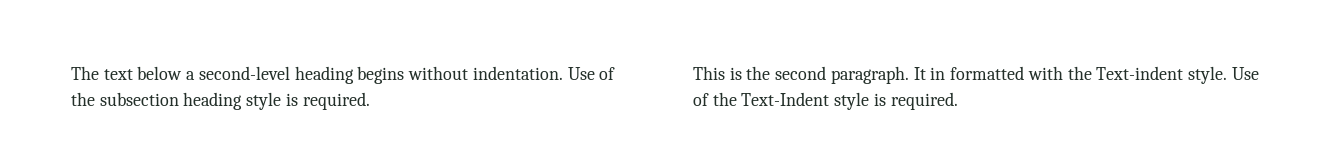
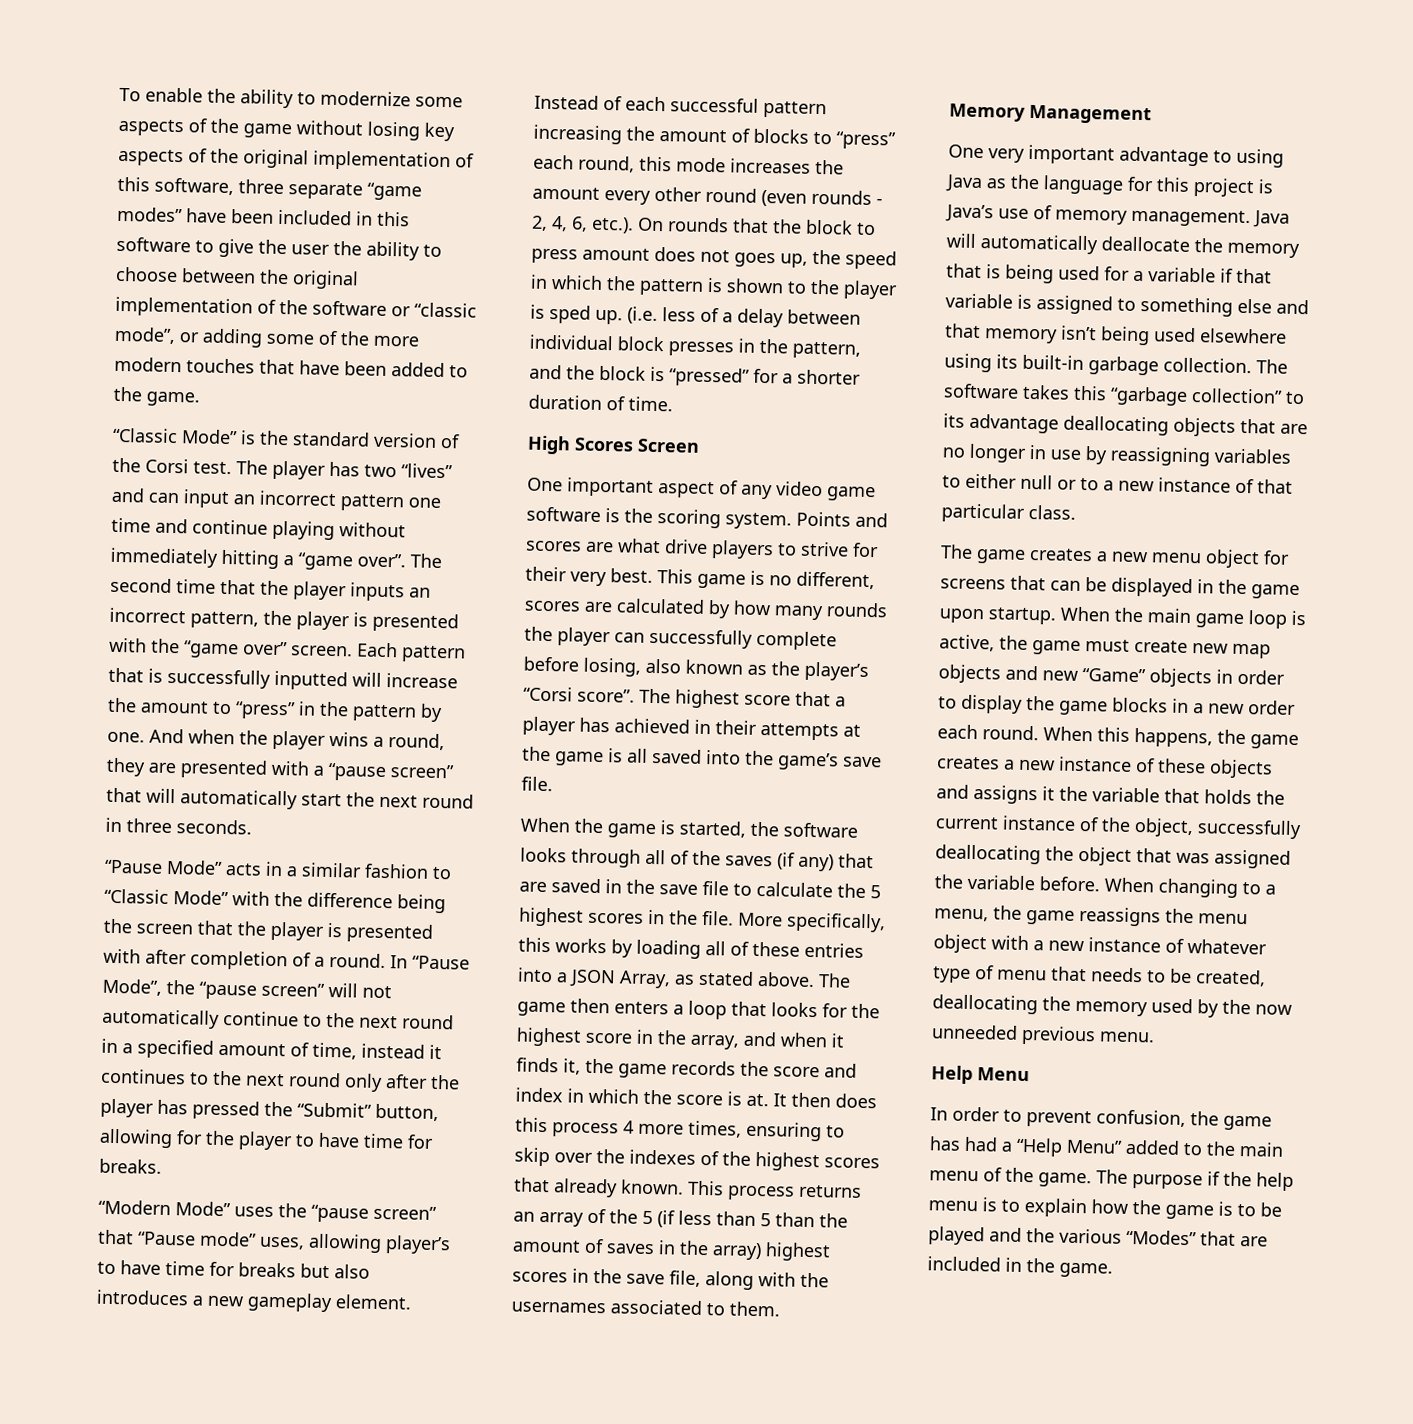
[71,66,616,84] [71,92,370,110] [693,66,1259,84] [693,92,958,110] The text below a second-level heading begins without indentation. Use of the subsection heading style is required. // This is the second paragraph. It in formatted with the Text-indent style. Use of the Text-Indent style is required. -> [119,87,463,109] [118,118,455,142] [118,148,474,172] [117,176,422,201] [117,206,410,227] [116,236,442,261] [115,266,359,290] [115,296,477,318] [114,326,419,348] [114,356,468,378] [113,386,200,407] [112,427,460,449] [112,457,453,480] [111,487,441,512] [111,517,406,541] [110,547,442,571] [110,577,431,602] [109,607,459,633] [109,637,466,663] [108,667,458,691] [107,697,443,723] [107,728,445,751] [106,757,454,782] [106,787,474,810] [105,817,252,835] [104,859,452,880] [104,888,446,914] [103,918,433,943] [103,948,470,971] [102,978,392,1000] [102,1008,454,1030] [101,1038,442,1060] [100,1068,460,1093] [100,1098,439,1122] [99,1128,434,1151] [99,1158,162,1174] [98,1199,437,1223] [97,1229,451,1255] [97,1260,370,1279] [96,1289,412,1313] [534,94,827,119] [533,124,896,150] [533,154,844,175] [532,186,883,207] [531,215,876,236] [531,246,897,270] [530,274,898,300] [530,304,861,328] [529,334,861,359] [529,364,861,387] [528,394,673,412] [527,435,700,455] [527,477,876,502] [526,506,888,530] [525,538,879,560] [525,566,875,590] [524,598,888,621] [524,626,837,651] [523,656,869,682] [523,686,846,709] [522,716,861,741] [522,746,882,771] [521,776,553,792] [520,817,858,839] [520,847,874,872] [519,878,881,899] [518,907,886,933] [518,937,864,959] [517,967,851,989] [517,998,880,1020] [516,1027,845,1050] [516,1057,857,1079] [515,1087,877,1109] [515,1117,845,1142] [514,1147,880,1172] [514,1177,862,1201] [513,1208,848,1228] [512,1238,831,1262] [512,1268,829,1290] [511,1299,780,1317] [949,103,1152,125] [948,144,1284,168] [945,174,1274,198] [945,204,1290,228] [946,233,1300,258] [946,263,1272,284] [945,293,1309,317] [945,323,1287,346] [944,353,1288,376] [943,383,1305,406] [943,413,1308,437] [942,443,1291,467] [942,473,1293,494] [941,503,1076,523] [940,544,1290,569] [940,575,1300,600] [939,606,1306,629] [939,634,1271,659] [938,664,1285,688] [938,694,1296,716] [937,724,1299,750] [936,756,1273,779] [936,784,1285,805] [935,815,1302,840] [935,844,1291,869] [934,874,1276,898] [934,905,1248,927] [933,934,1267,955] [932,965,1266,987] [932,994,1292,1018] [931,1024,1155,1046] [931,1065,1030,1085] [930,1106,1272,1131] [929,1136,1284,1157] [929,1167,1294,1192] [928,1197,1282,1220] [928,1226,1268,1247] [927,1256,1113,1278] To enable the ability to modernize some aspects of the game without losing key aspects of the original implementation of this software, three separate “game modes” have been included in this software to give the user the ability to choose between the original implementation of the software or “classic mode”, or adding some of the more modern touches that have been added to the game. // “Classic Mode” is the standard version of the Corsi test. The player has two “lives” and can input an incorrect pattern one time and continue playing without immediately hitting a “game over”. The second time that the player inputs an incorrect pattern, the player is presented with the “game over” screen. Each pattern that is successfully inputted will increase the amount to “press” in the pattern by one. And when the player wins a round, they are presented with a “pause screen” that will automatically start the next round in three seconds. // “Pause Mode” acts in a similar fashion to “Classic Mode” with the difference being the screen that the player is presented with after completion of a round. In “Pause Mode”, the “pause screen” will not automatically continue to the next round in a specified amount of time, instead it continues to the next round only after the player has pressed the “Submit” button, allowing for the player to have time for breaks. // “Modern Mode” uses the “pause screen” that “Pause mode” uses, allowing player’s to have time for breaks but also introduces a new gameplay element. Instead of each successful pattern increasing the amount of blocks to “press” each round, this mode increases the amount every other round (even rounds - 2, 4, 6, etc.). On rounds that the block to press amount does not goes up, the speed in which the pattern is shown to the player is sped up. (i.e. less of a delay between individual block presses in the pattern, and the block is “pressed” for a shorter duration of time. // High Scores Screen // One important aspect of any video game software is the scoring system. Points and scores are what drive players to strive for their very best. This game is no different, scores are calculated by how many rounds the player can successfully complete before losing, also known as the player’s “Corsi score”. The highest score that a player has achieved in their attempts at the game is all saved into the game’s save file. // When the game is started, the software looks through all of the saves (if any) that are saved in the save file to calculate the 5 highest scores in the file. More specifically, this works by loading all of these entries into a JSON Array, as stated above. The game then enters a loop that looks for the highest score in the array, and when it finds it, the game records the score and index in which the score is at. It then does this process 4 more times, ensuring to skip over the indexes of the highest scores that already known. This process returns an array of the 5 (if less than 5 than the amount of saves in the array) highest scores in the save file, along with the usernames associated to them. // Memory Management // One very important advantage to using Java as the language for this project is Java’s use of memory management. Java will automatically deallocate the memory that is being used for a variable if that variable is assigned to something else and that memory isn’t being used elsewhere using its built-in garbage collection. The software takes this “garbage collection” to its advantage deallocating objects that are no longer in use by reassigning variables to either null or to a new instance of that particular class. // The game creates a new menu object for screens that can be displayed in the game upon startup. When the main game loop is active, the game must create new map objects and new “Game” objects in order to display the game blocks in a new order each round. When this happens, the game creates a new instance of these objects and assigns it the variable that holds the current instance of the object, successfully deallocating the object that was assigned the variable before. When changing to a menu, the game reassigns the menu object with a new instance of whatever type of menu that needs to be created, deallocating the memory used by the now unneeded previous menu. // Help Menu // In order to prevent confusion, the game has had a “Help Menu” added to the main menu of the game. The purpose if the help menu is to explain how the game is to be played and the various “Modes” that are included in the game.

